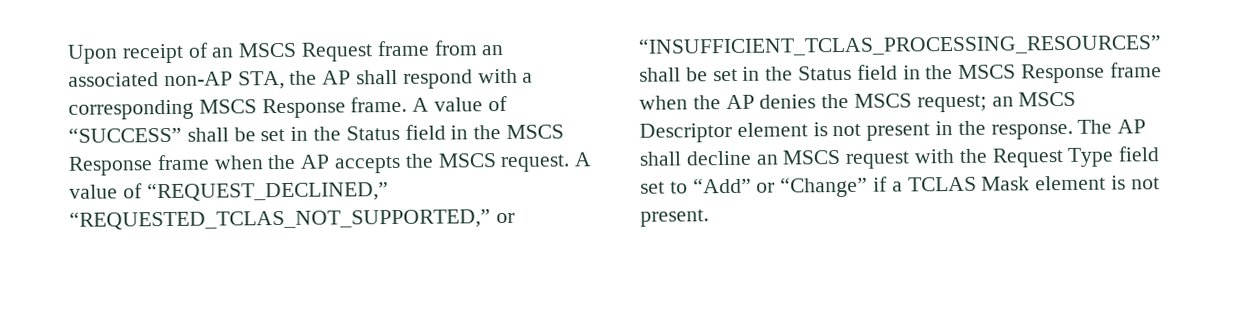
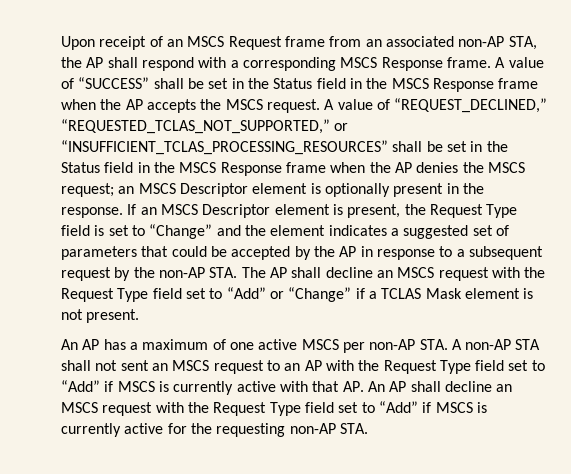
[832,123,862,137] not -> [324,183,390,197] optionally
(1073, 131) none -> [127,204,518,218] [61,224,509,239] [61,246,543,260] [61,267,238,281] If an MSCS Descriptor element is present, the Request Type field is set to “Change” and the element indicates a suggested set of parameters that could be accepted by the AP in response to a subsequent request by the non-AP STA.
(709, 218) none -> [61,339,541,353] [61,360,545,374] [61,380,513,395] [61,401,487,416] [61,423,368,437] // An AP has a maximum of one active MSCS per non-AP STA. A non-AP STA shall not sent an MSCS request to an AP with the Request Type field set to “Add” if MSCS is currently active with that AP. An AP shall decline an MSCS request with the Request Type field set to “Add” if MSCS is currently active for the requesting non-AP STA.

